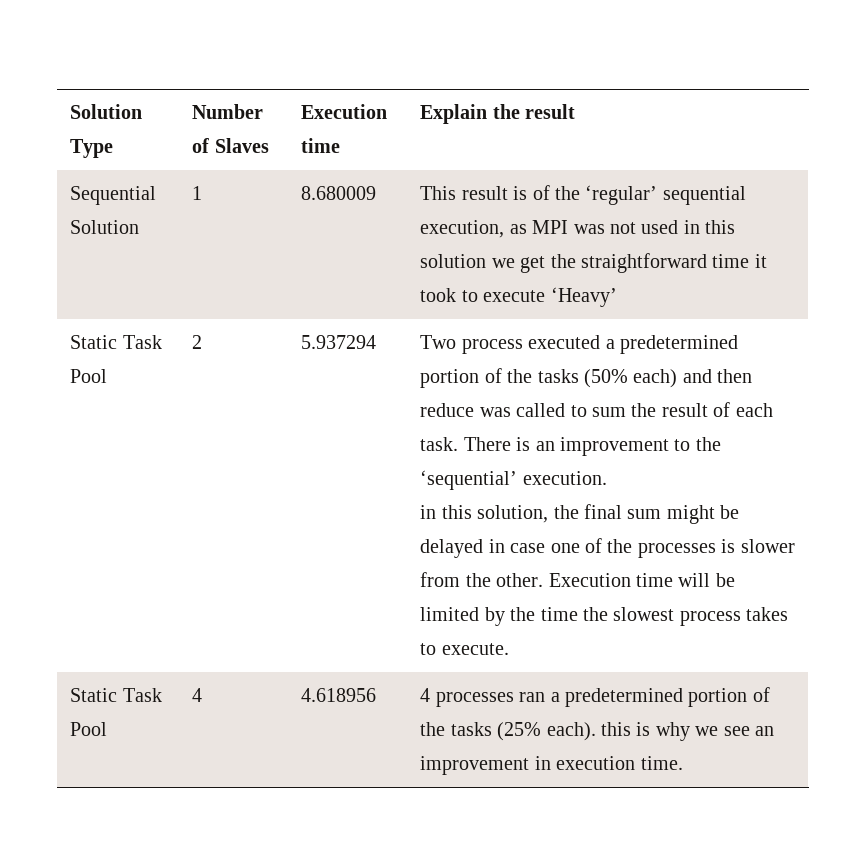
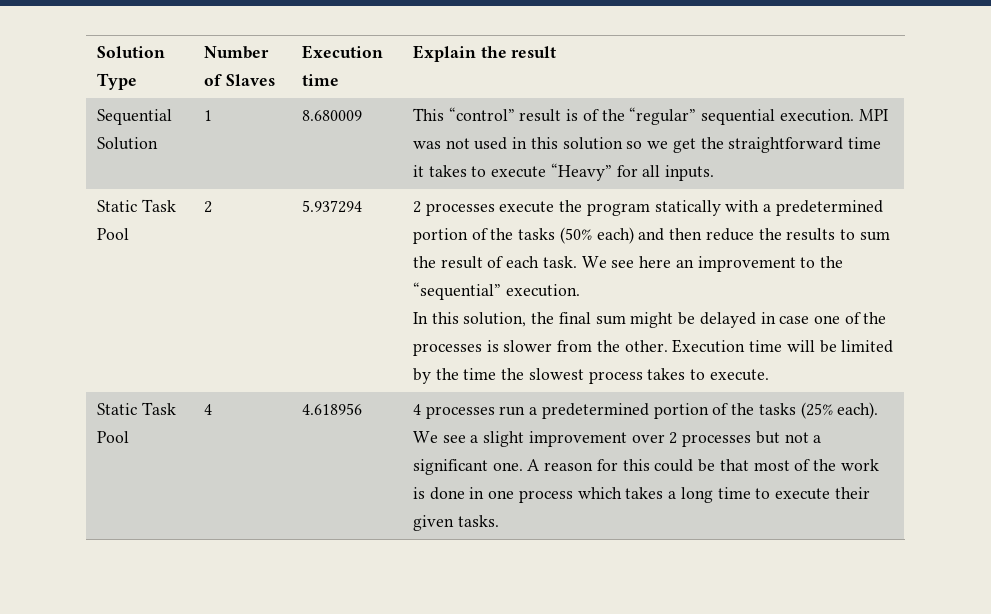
(457, 193) none -> [448,107,515,121] “control”
[585,185,746,205] [420,220,527,238] ‘regular’ sequential execution, as -> [629,107,854,125] “regular” sequential execution.
(487, 261) none -> [626,141,643,149] so
[420,287,617,307] took to execute ‘Heavy’ -> [428,163,715,181] takes to execute “Heavy” for all inputs.
[420,335,601,354] Two process executed -> [413,200,760,216] 2 processes execute the program statically with
[479,403,566,417] was called -> [758,228,836,241] the results
[463,437,531,451] There is -> [581,256,672,268] We see here
[420,470,518,490] ‘sequential’ -> [413,282,502,300] “sequential”
[420,505,437,519] in -> [413,312,429,324] In
[519,692,546,702] ran -> [499,406,526,416] run
[601,722,775,741] [420,756,683,775] this is why we see an improvement in execution time. -> [413,431,822,447] [413,459,879,475] [413,487,870,503] [413,515,499,531] We see a slight improvement over 2 processes but not a significant one. A reason for this could be that most of the work is done in one process which takes a long time to execute their given tasks.

